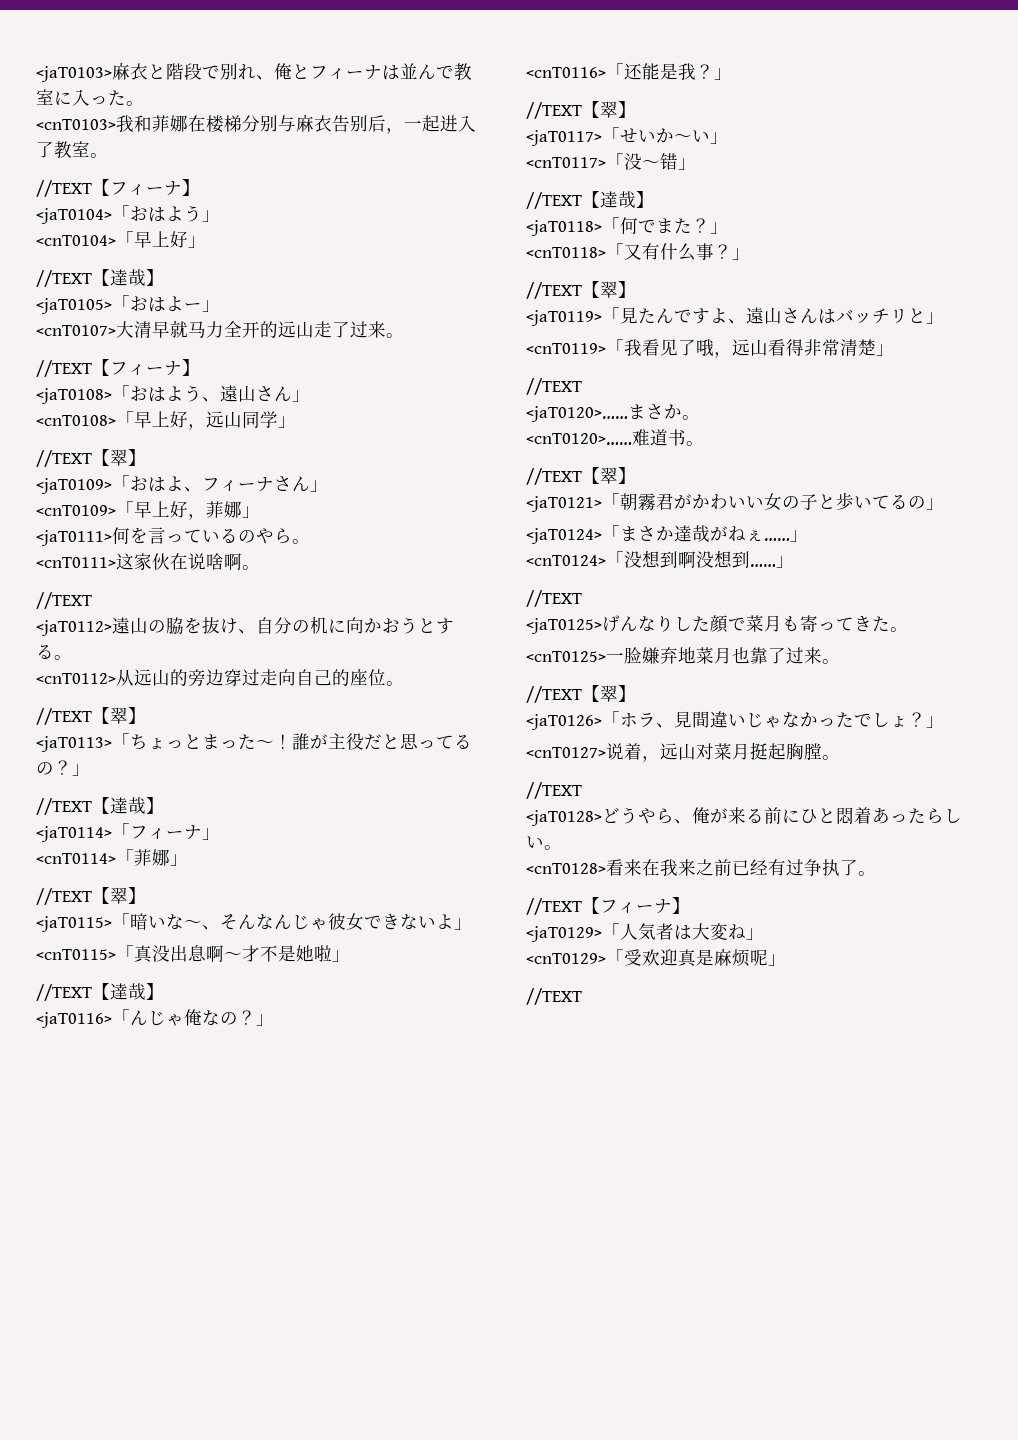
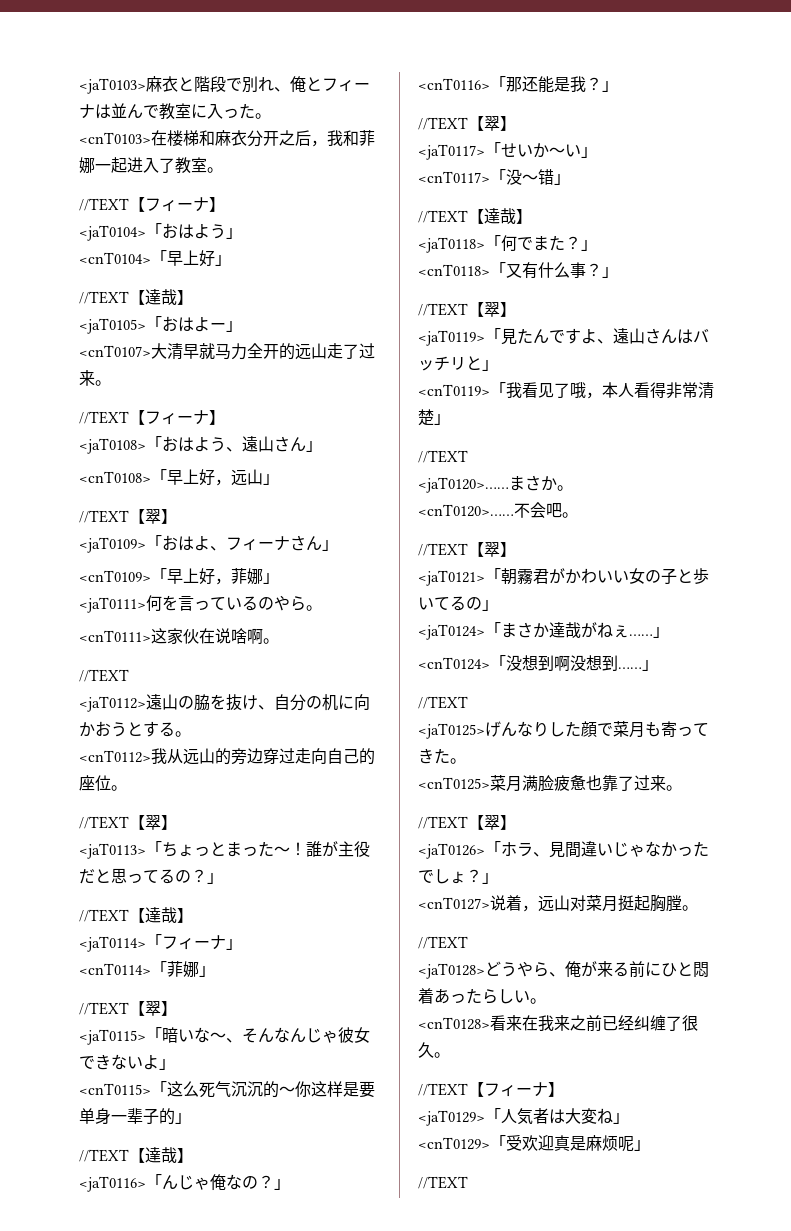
[116,115,404,134] 我和菲娜在楼梯分别与麻衣告别后， -> [151,130,375,147] [79,157,95,174] 在楼梯和麻衣分开之后，我和菲娜
[242,411,278,428] 同学 -> (263, 477) none
(116, 678) none -> [151,748,167,764] 我
[134,945,332,963] 真没出息啊～才不是她啦 -> [167,1081,375,1098] [79,1108,175,1125] 这么死气沉沉的～你这样是要单身一辈子的
(624, 70) none -> [506,76,522,92] 那
[732,339,768,356] 远山 -> [602,382,634,398] 本人
[632,429,686,446] 难道书 -> [514,502,562,518] 不会吧
[606,647,732,664] 一脸嫌弃地菜月 -> [490,775,586,792] 菜月满脸疲惫
[768,859,858,876] 有过争执了 -> [634,1015,698,1031] [418,1042,434,1058] 纠缠了很久

